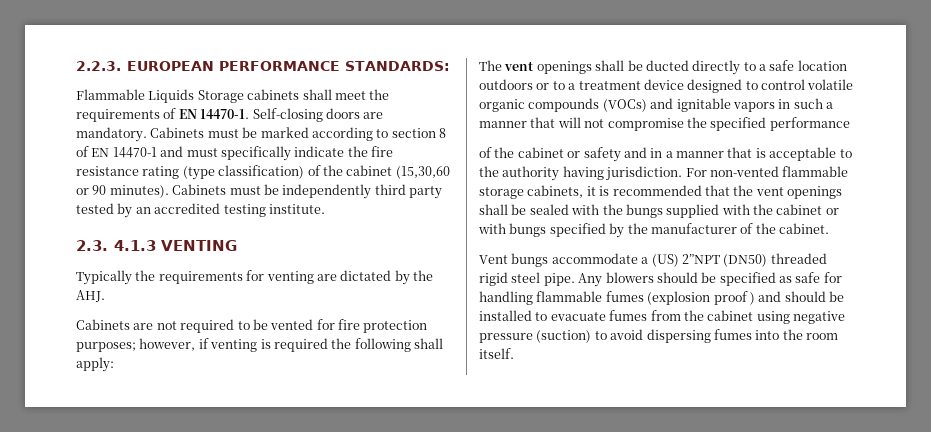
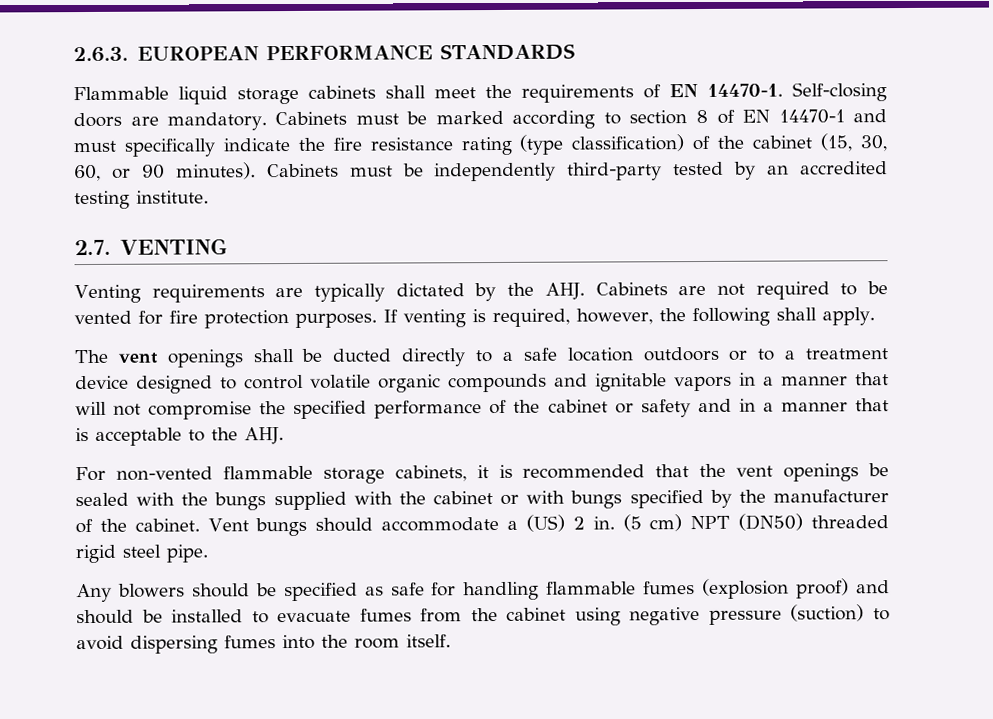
[76,61,121,71] 2.2.3. -> [73,46,128,63] 2.6.3.
[345,61,451,71] STANDARDS: -> [439,43,576,61] STANDARDS
[148,89,244,103] Liquids Storage -> [178,86,299,105] liquid storage
[395,166,450,179] (15,30,60 -> [820,133,887,152] [74,164,101,182] (15, 30, 60,
[374,184,442,199] third party -> [567,162,663,181] third-party
[76,240,157,251] 2.3. 4.1.3 -> [74,239,111,256] 2.7.
[76,270,337,285] Typically the requirements for venting are -> [74,283,386,304] Venting requirements are typically
(105, 296) // -> (585, 291) none
[76,338,328,352] purposes; however, if venting is required -> [295,308,653,328] purposes. If venting is required, however,
[76,357,114,372] apply: -> [821,307,875,326] apply.
[602,99,647,112] (VOCs) -> (547, 383) none
[793,98,823,109] such -> (756, 379) none
(850, 124) // -> (483, 409) none
[502,166,683,181] authority having jurisdiction. -> [244,427,284,445] AHJ. //
[479,204,508,215] shall -> (860, 472) none
(829, 228) // -> (200, 525) none
(549, 260) none -> [315,517,374,532] should
[681,254,720,264] 2”NPT -> [572,514,731,532] 2 in. (5 cm) NPT
(575, 279) none -> (208, 553) //
[713,291,755,305] proof ) -> [796,578,850,599] proof)

